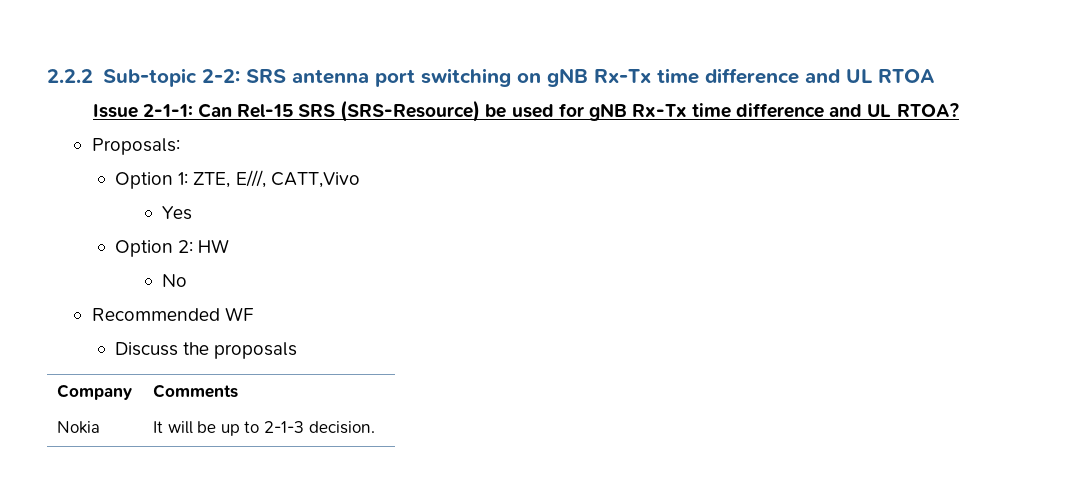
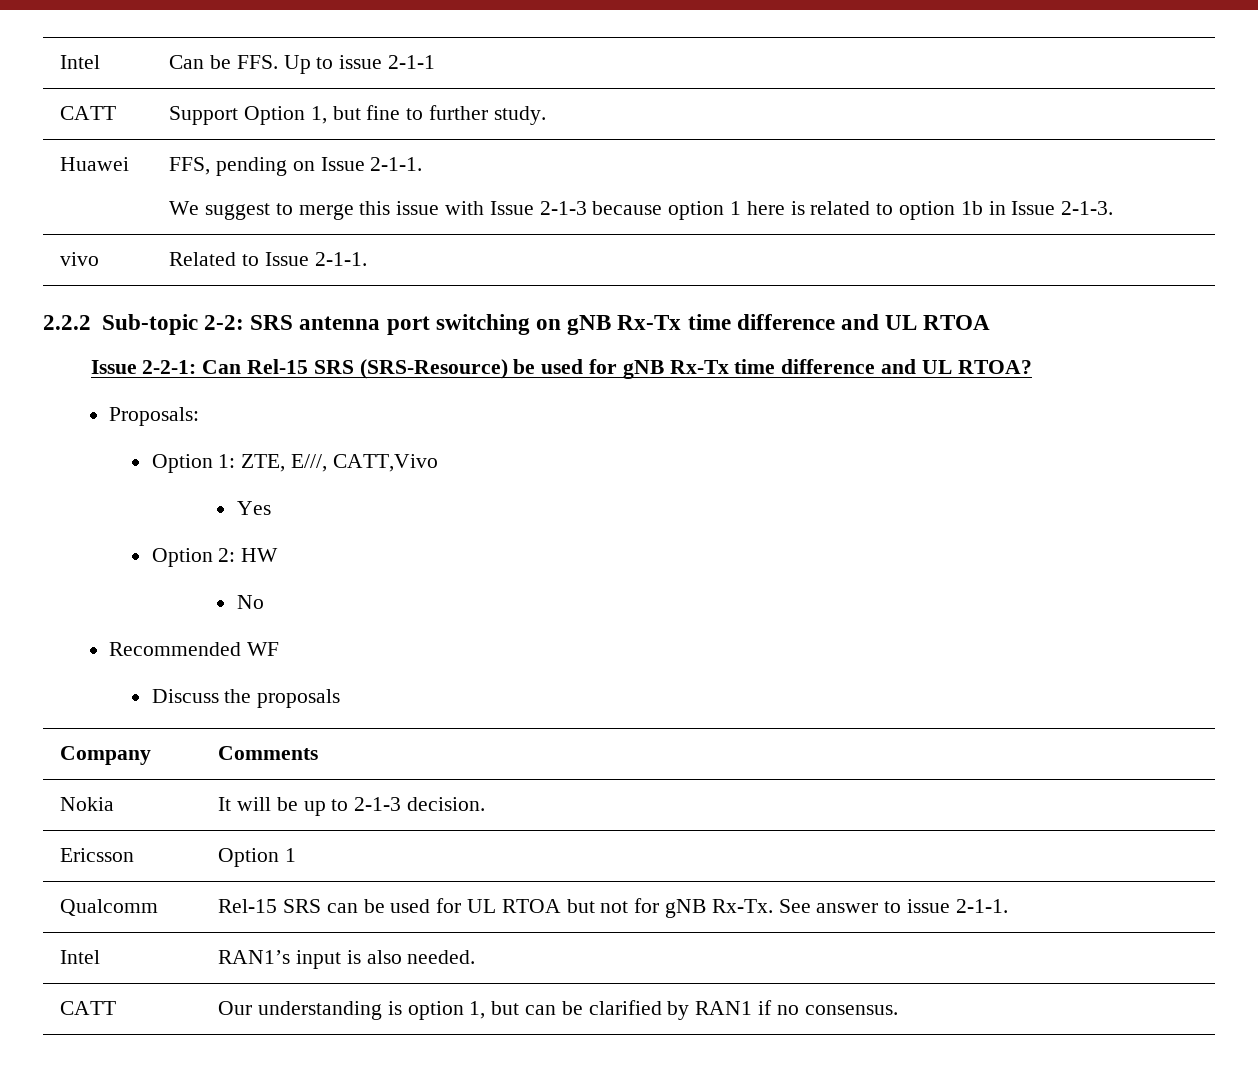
(47, 76) none -> [60,55,101,69] [169,55,435,74] [60,106,117,120] [169,105,546,125] [60,157,130,171] [169,157,423,176] [169,201,1114,220] [60,252,100,266] [169,252,367,266] Intel | Can be FFS. Up to issue 2-1-1 // CATT | Support Option 1, but fine to further study. // Huawei | FFS, pending on Issue 2-1-1. // We suggest to merge this issue with Issue 2-1-3 because option 1 here is related to option 1b in Issue 2-1-3. // vivo | Related to Issue 2-1-1. //
[142,104,193,117] 2-1-1: -> [142,360,197,374] 2-2-1:
(375, 427) none -> [60,848,135,862] [218,848,296,867] [60,899,159,916] [218,898,1008,918] [60,950,101,964] [218,950,476,969] [60,1001,117,1015] [218,1000,898,1020] // Ericsson | Option 1 // Qualcomm | Rel-15 SRS can be used for UL RTOA but not for gNB Rx-Tx. See answer to issue 2-1-1. // Intel | RAN1’s input is also needed. // CATT | Our understanding is option 1, but can be clarified by RAN1 if no consensus.

